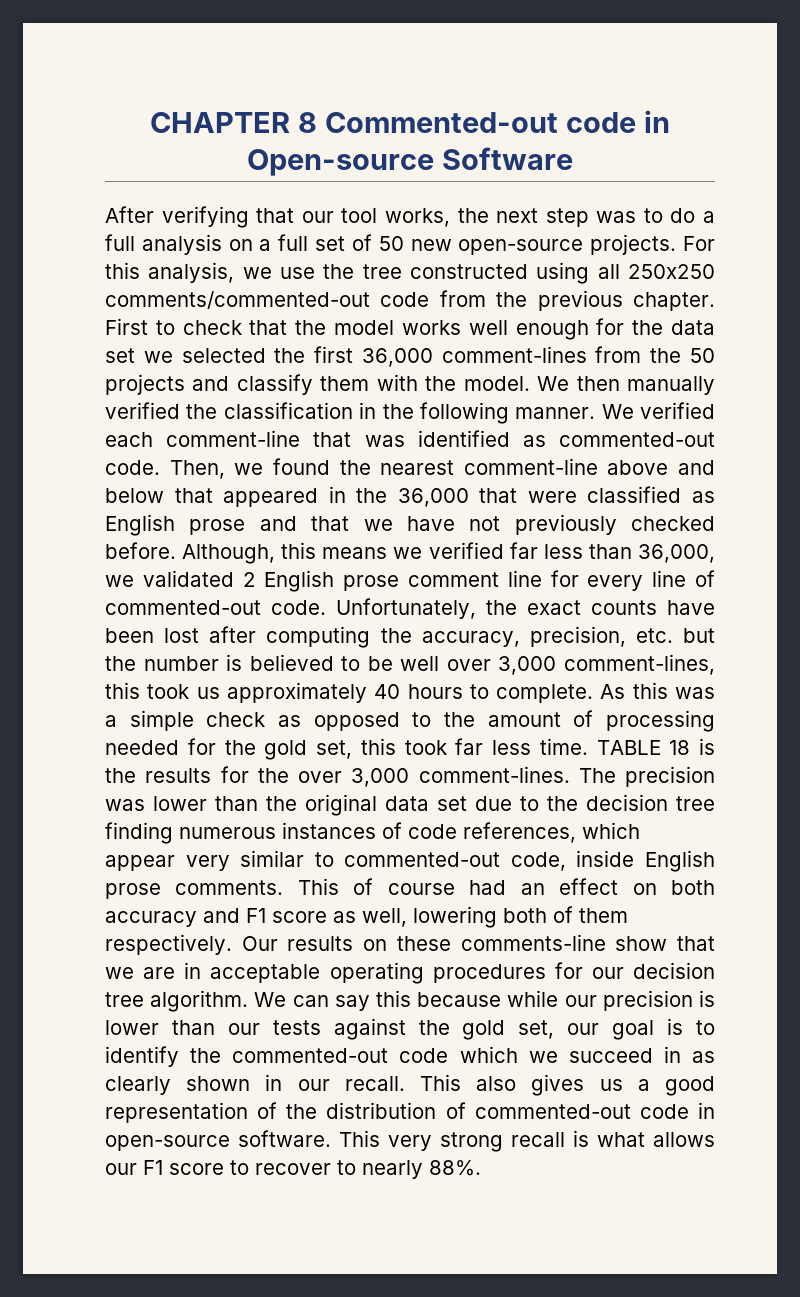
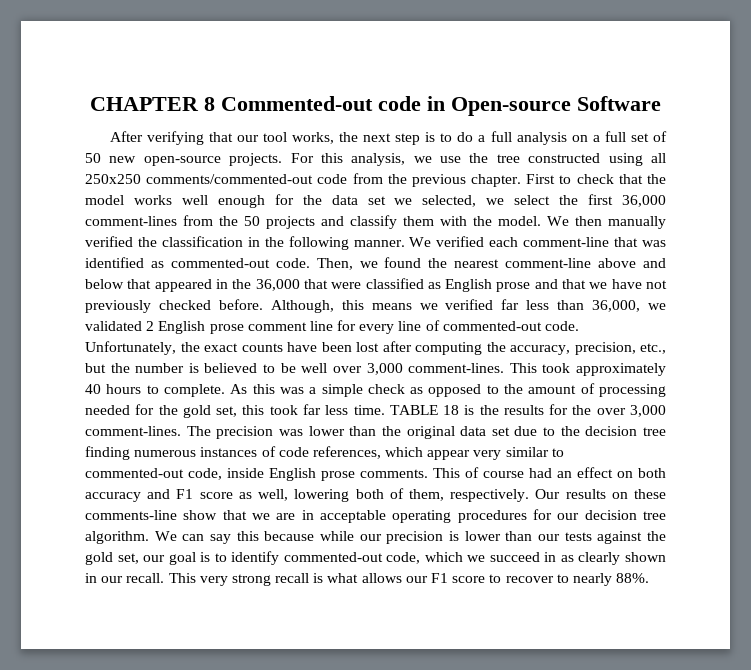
[596,211,637,223] was -> [425,132,436,142] is
[181,348,266,363] selected -> [422,195,551,207] selected, we select
[635,628,673,643] etc. -> [640,343,666,354] etc.,
[564,654,715,675] [105,682,220,699] comment-lines, this took us -> [408,363,571,373] comment-lines. This took
[579,908,628,923] them -> [408,489,444,501] them,
[190,1048,449,1063] the commented-out code -> [283,552,421,564] commented-out code,
[476,1074,715,1096] [105,1102,715,1123] [105,1130,380,1151] also gives us a good representation of the distribution of commented-out code in open-source software. This -> (196, 578) none

